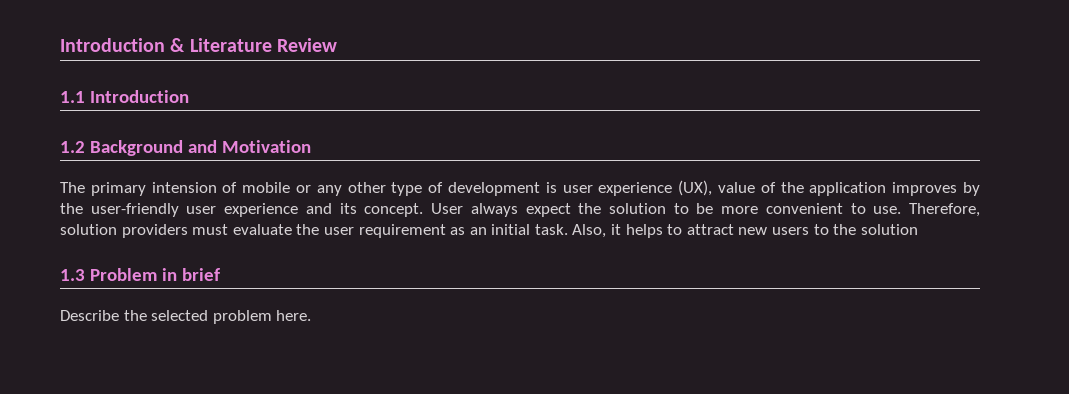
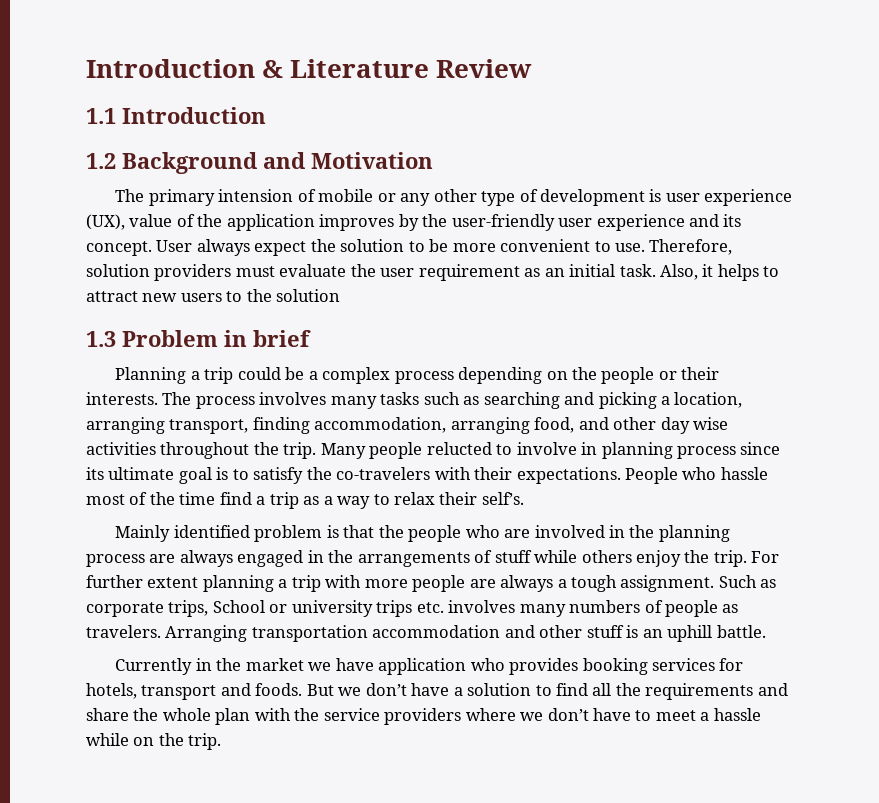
[60,310,312,324] Describe the selected problem here. -> [115,367,720,384] [86,392,743,409] [86,417,729,434] [86,442,781,459] [86,467,768,484] [86,492,524,509] [115,525,730,542] [86,550,780,567] [86,575,777,592] [86,600,739,617] [86,625,766,642] [115,658,744,675] [86,683,788,700] [86,708,761,725] [86,733,222,750] Planning a trip could be a complex process depending on the people or their interests. The process involves many tasks such as searching and picking a location, arranging transport, finding accommodation, arranging food, and other day wise activities throughout the trip. Many people relucted to involve in planning process since its ultimate goal is to satisfy the co-travelers with their expectations. People who hassle most of the time find a trip as a way to relax their self’s. // Mainly identified problem is that the people who are involved in the planning process are always engaged in the arrangements of stuff while others enjoy the trip. For further extent planning a trip with more people are always a tough assignment. Such as corporate trips, School or university trips etc. involves many numbers of people as travelers. Arranging transportation accommodation and other stuff is an uphill battle. // Currently in the market we have application who provides booking services for hotels, transport and foods. But we don’t have a solution to find all the requirements and share the whole plan with the service providers where we don’t have to meet a hassle while on the trip.

